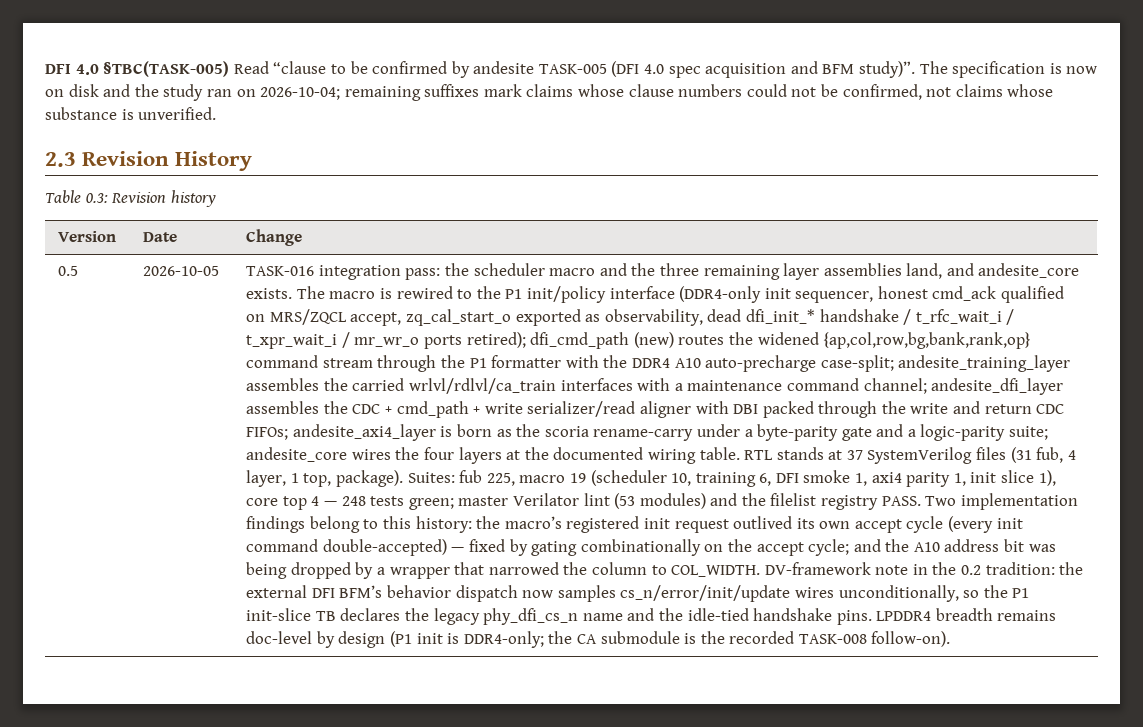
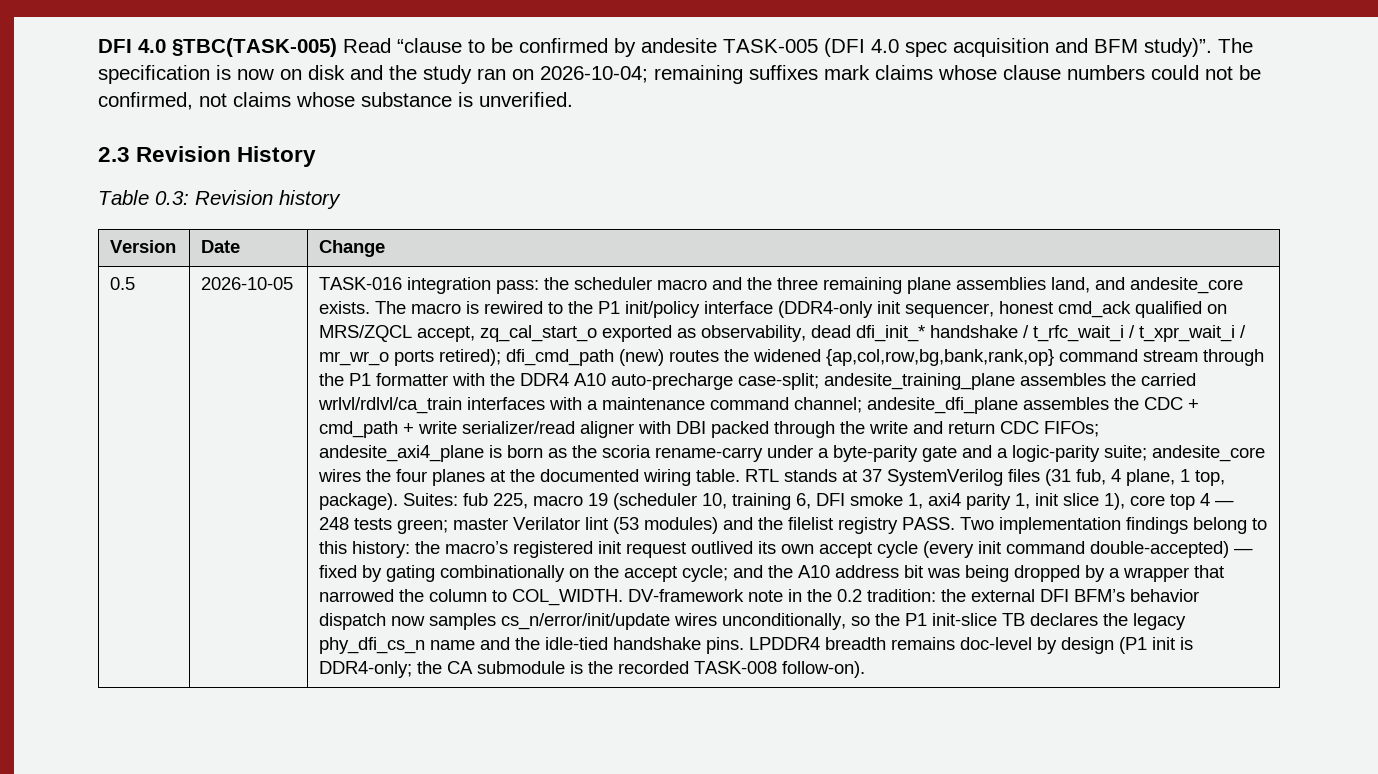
[783,263,820,280] layer -> [907,277,952,294] plane
[898,355,1071,372] andesite_training_layer -> [824,373,1016,390] andesite_training_plane
[931,378,1064,395] andesite_dfi_layer -> [867,397,1019,414] andesite_dfi_plane
[292,424,436,441] andesite_axi4_layer -> [319,445,485,462] andesite_axi4_plane
[458,447,502,464] layers -> [432,469,486,486] planes
[246,470,287,487] layer, -> [1126,469,1176,486] plane,

